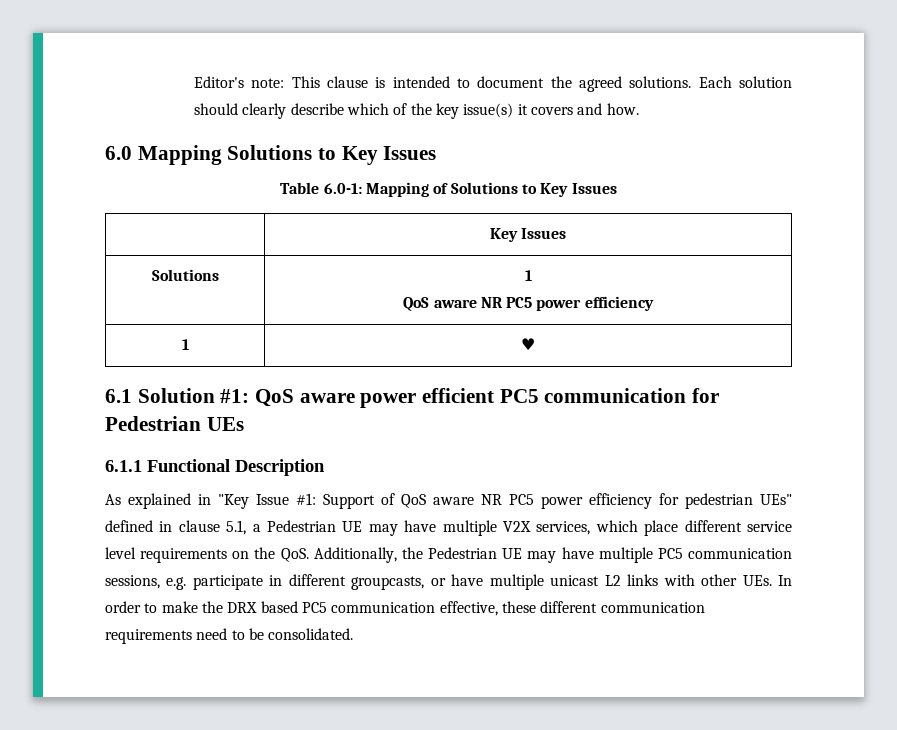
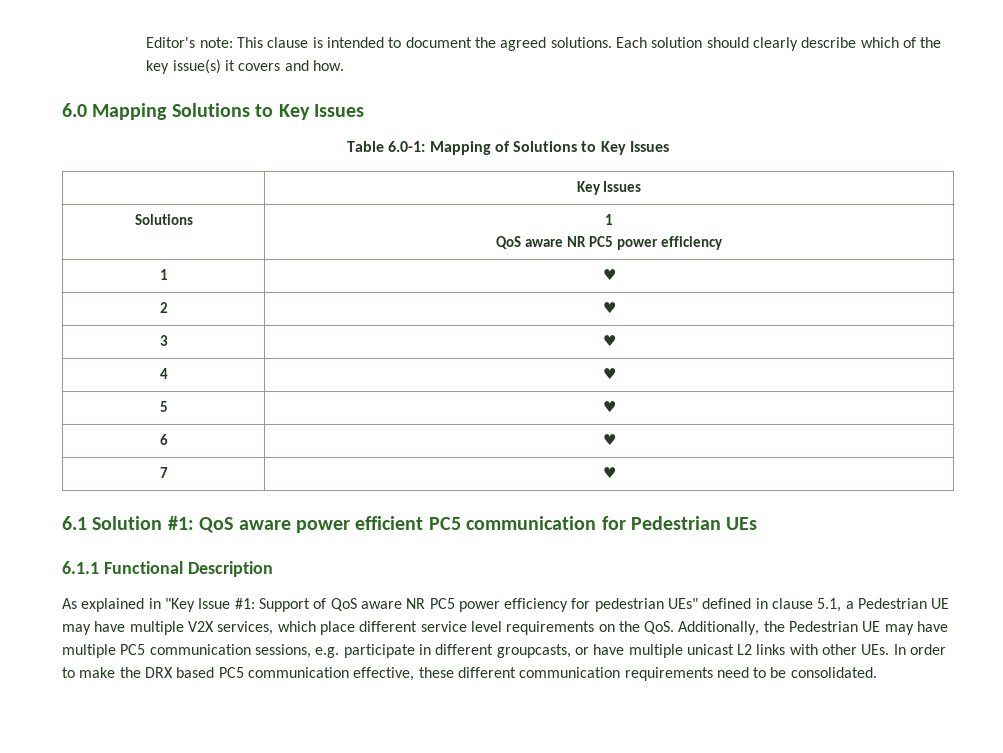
(535, 344) none -> [159,302,168,313] [602,302,616,313] [159,335,168,346] [602,335,616,346] [159,368,168,379] [602,368,616,379] [159,401,168,412] [602,401,616,412] [159,434,168,445] [602,434,616,445] [159,467,168,478] [602,467,616,478] // 2 | ♥ // 3 | ♥ // 4 | ♥ // 5 | ♥ // 6 | ♥ // 7 | ♥

